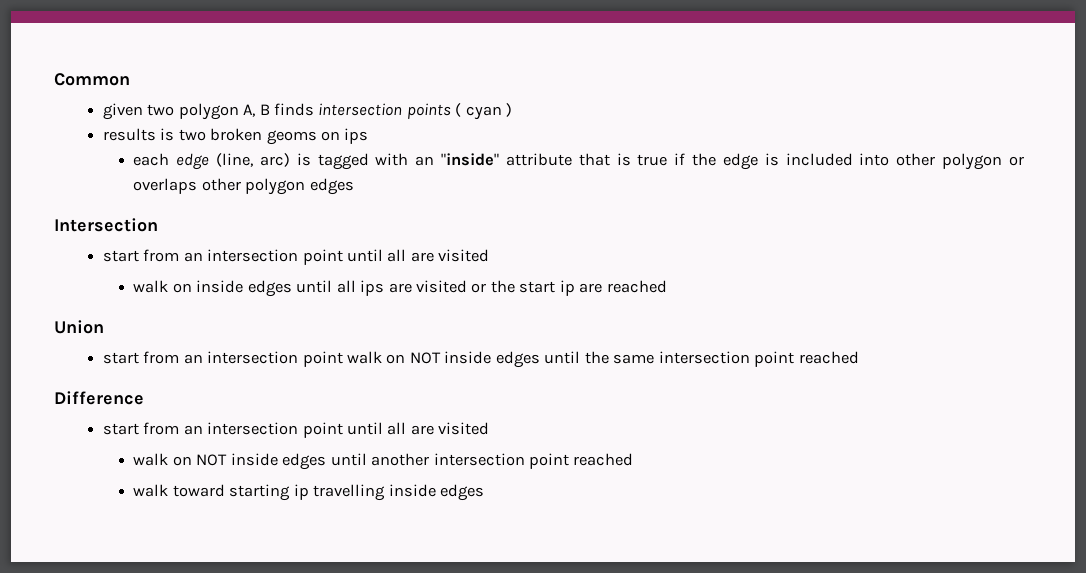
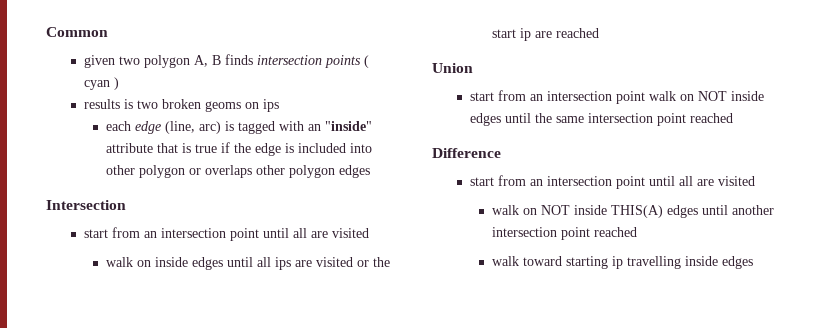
(278, 459) none -> [610,205,663,218] THIS(A)

